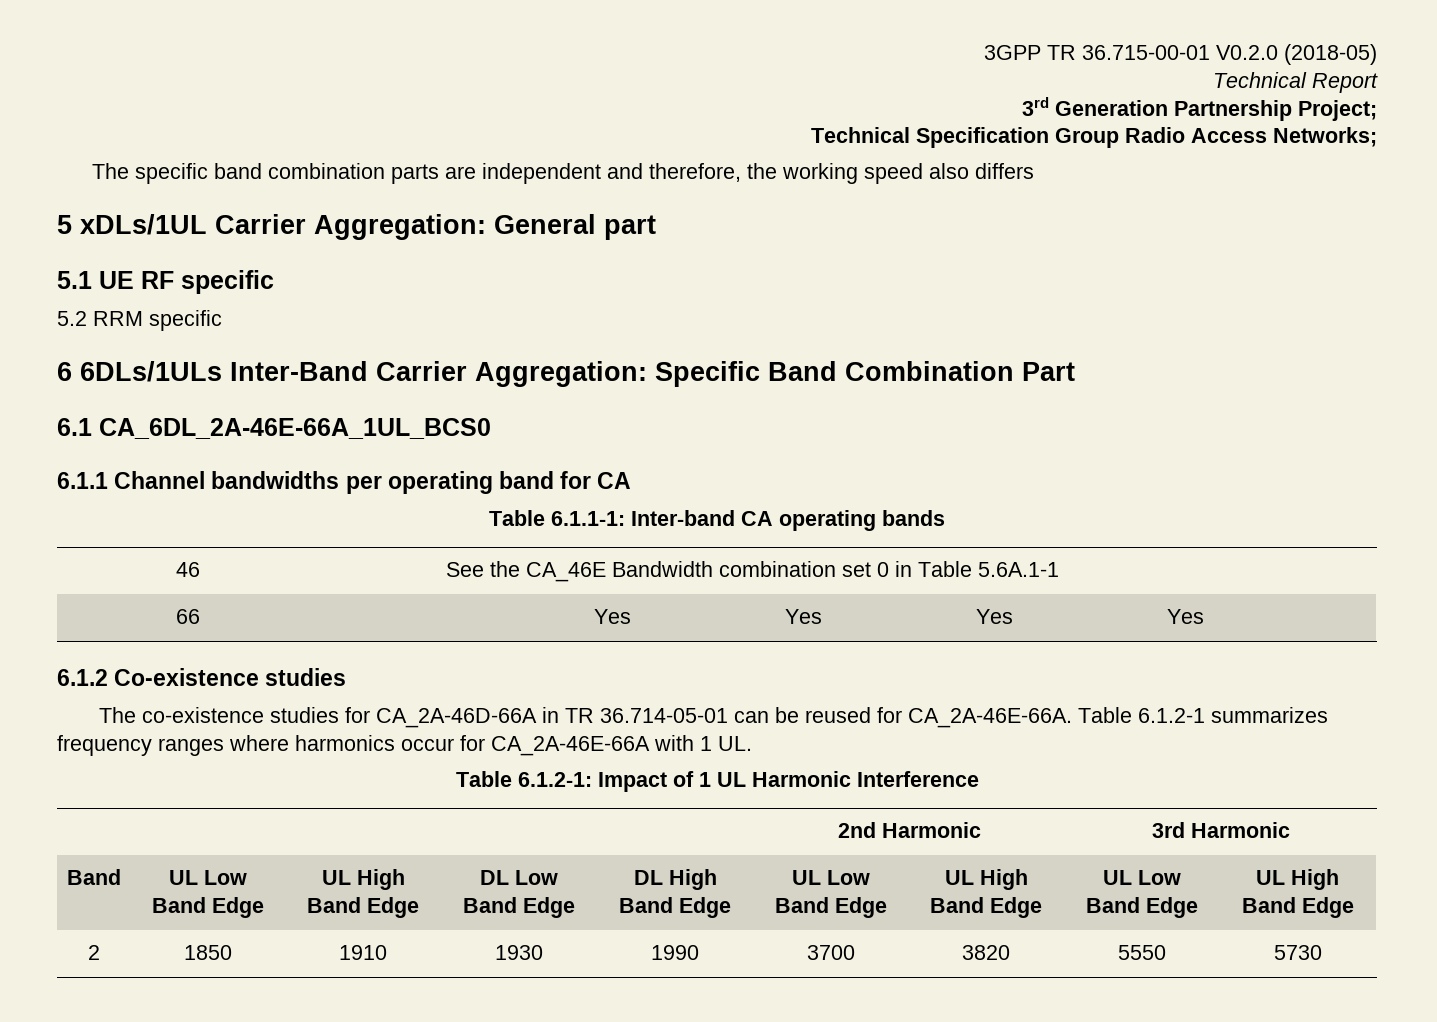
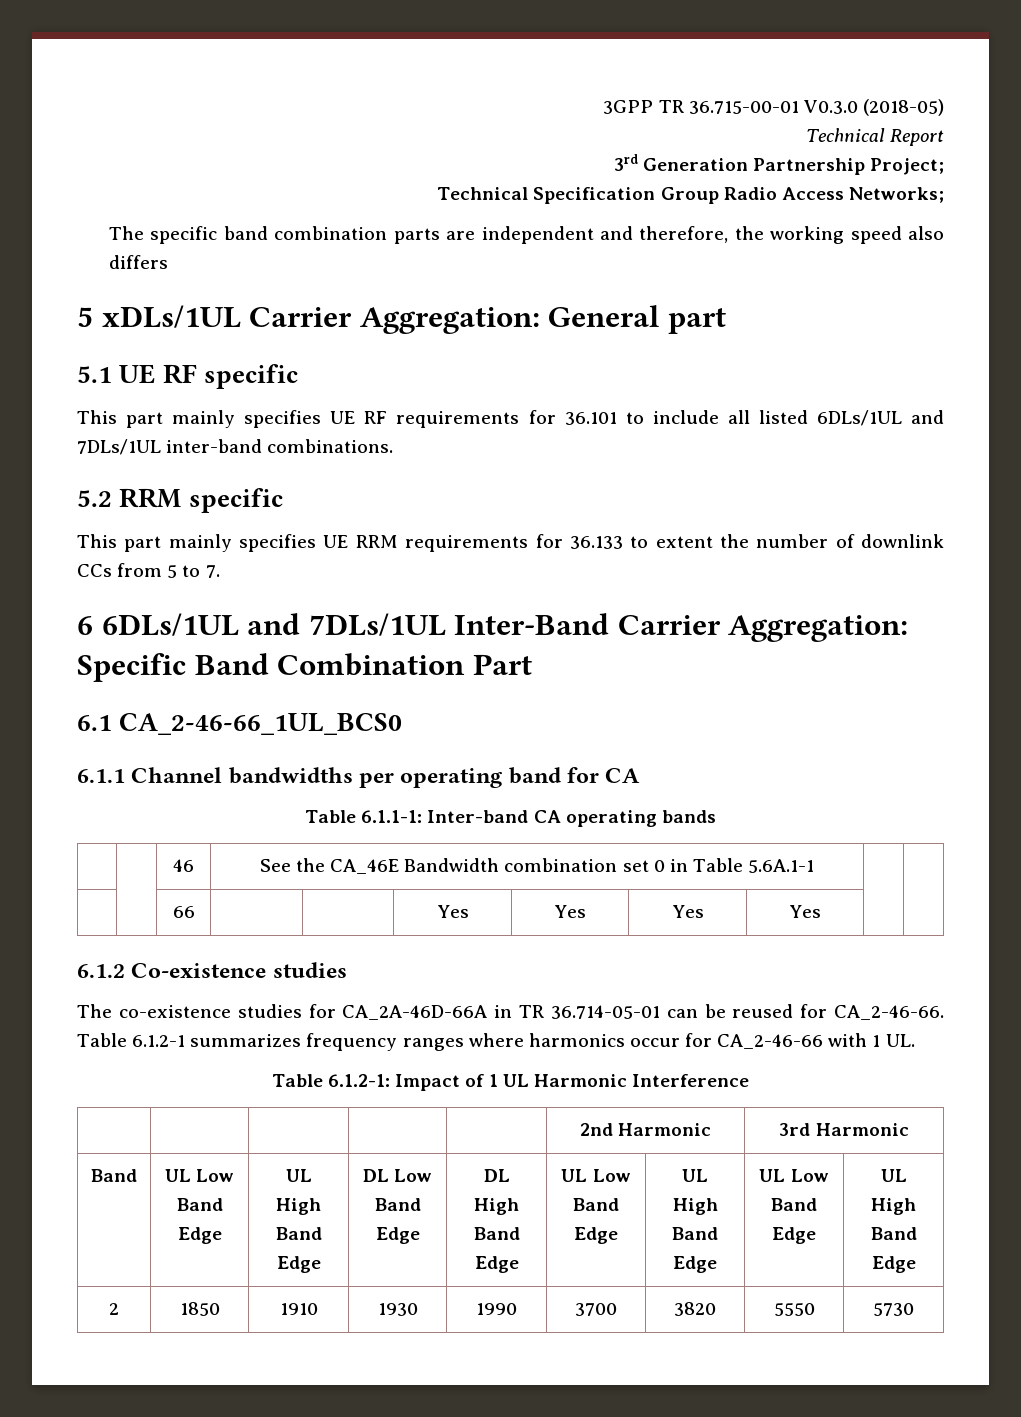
[1216,45,1278,60] V0.2.0 -> [803,100,858,114] V0.3.0
[57,310,222,331] [57,361,222,382] 5.2 RRM specific // 6 6DLs/1ULs -> [77,410,944,428] [77,439,394,455] [77,488,283,513] [77,534,945,552] [77,563,220,578] [77,613,446,636] This part mainly specifies UE RF requirements for 36.101 to include all listed 6DLs/1UL and 7DLs/1UL inter-band combinations. // 5.2 RRM specific // This part mainly specifies UE RRM requirements for 36.133 to extent the number of downlink CCs from 5 to 7. // 6 6DLs/1UL and 7DLs/1UL
[99,418,491,439] CA_6DL_2A-46E-66A_1UL_BCS0 -> [119,713,403,735] CA_2-46-66_1UL_BCS0
[907,708,1072,728] CA_2A-46E-66A. -> [834,1005,945,1020] CA_2-46-66.
[491,736,650,756] CA_2A-46E-66A -> [717,1034,824,1049] CA_2-46-66

